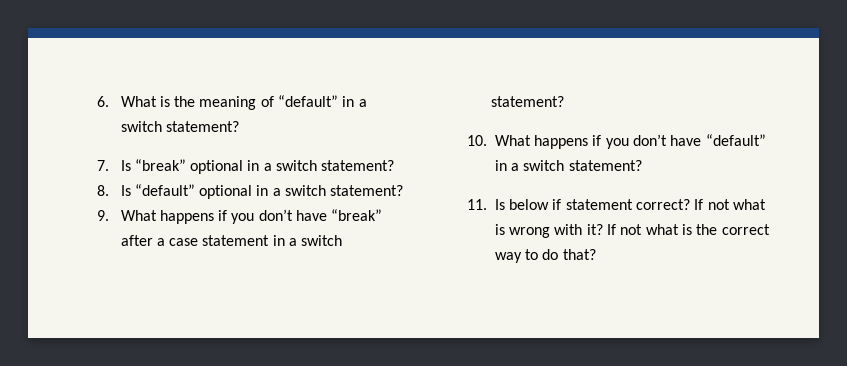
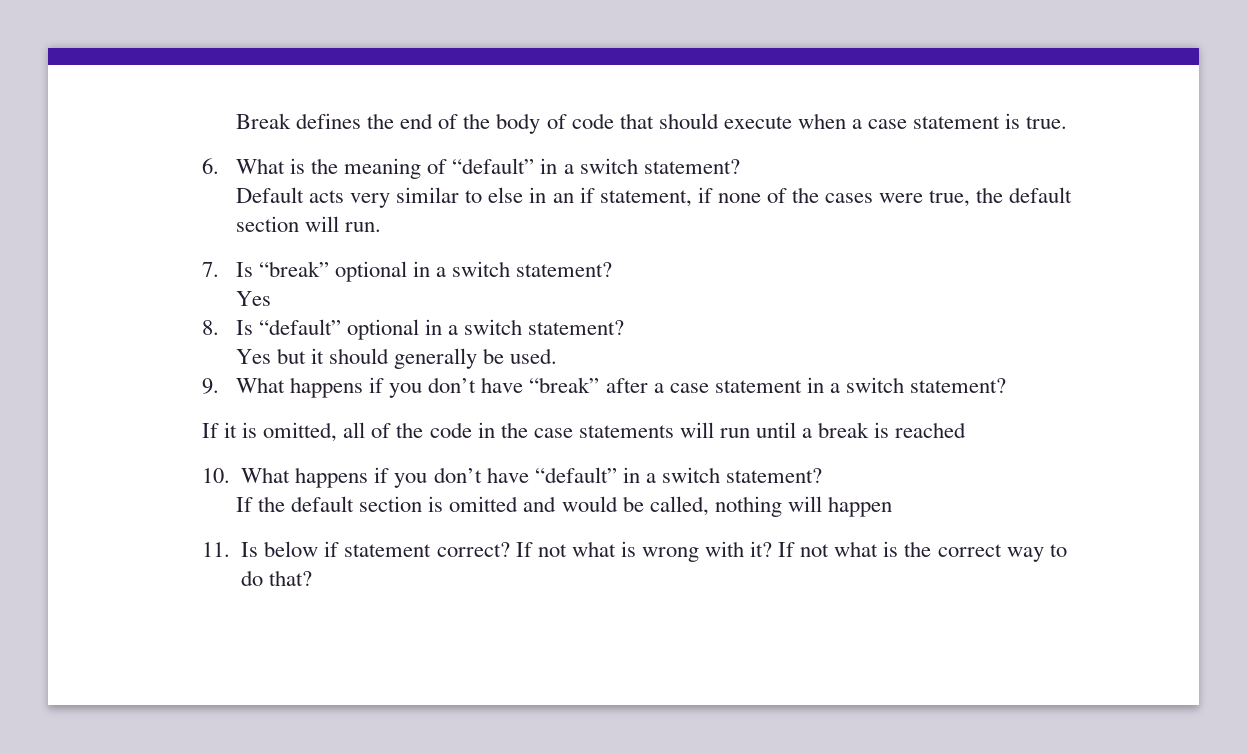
(96, 101) none -> [235,113,1068,134] Break defines the end of the body of code that should execute when a case statement is true. //
(239, 126) none -> [235,187,1073,208] [235,216,382,232] // Default acts very similar to else in an if statement, if none of the cases were true, the default section will run.
(395, 165) none -> [235,291,271,306] // Yes
(404, 190) none -> [235,348,558,369] // Yes but it should generally be used.
(564, 101) none -> [201,422,967,442] // If it is omitted, all of the code in the case statements will run until a break is reached
(642, 165) none -> [235,496,892,517] // If the default section is omitted and would be called, nothing will happen

